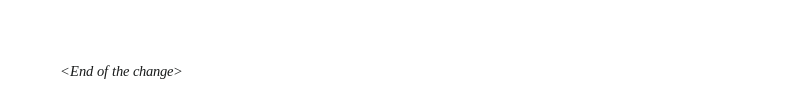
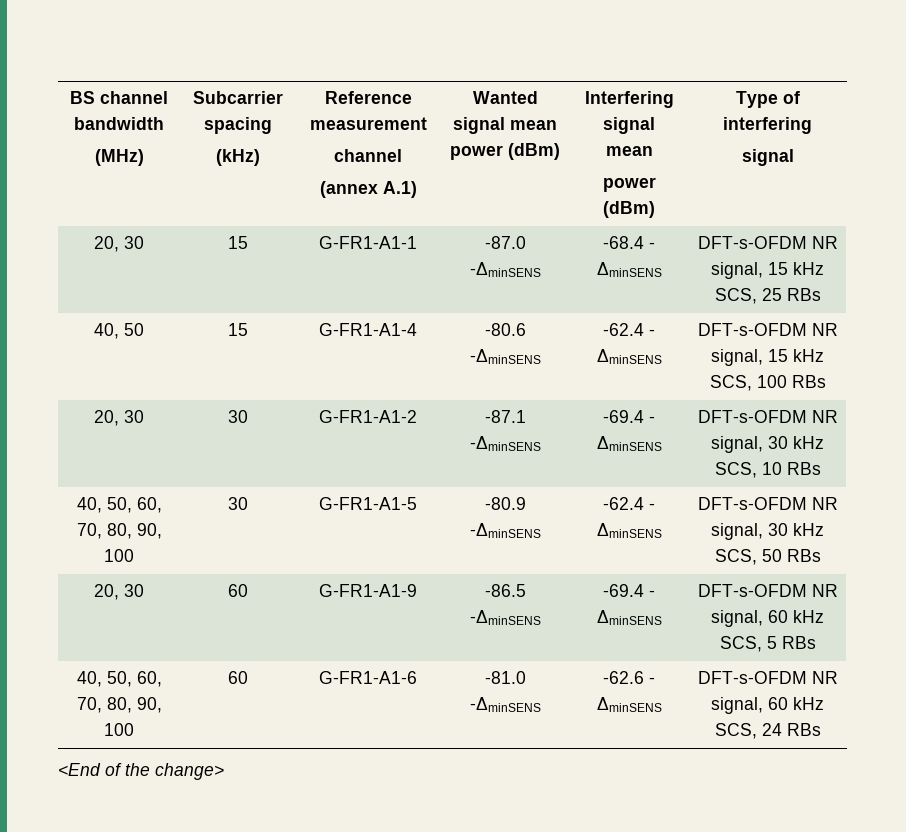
(60, 71) none -> [70,91,168,104] [74,117,164,130] [94,149,144,166] [192,91,283,104] [203,117,272,134] [215,149,260,166] [324,91,412,104] [309,117,427,130] [334,149,402,162] [319,181,417,198] [472,91,538,104] [453,117,557,134] [450,143,560,160] [584,91,674,108] [603,117,655,134] [605,146,653,156] [602,177,656,192] [603,201,655,218] [735,91,800,108] [723,117,812,134] [741,149,794,166] [94,236,144,252] [227,236,248,249] [319,236,417,249] [484,236,526,249] [469,262,541,277] [603,236,655,249] [596,262,662,277] [697,236,838,249] [711,262,824,279] [714,288,821,304] [94,323,144,339] [227,323,248,336] [319,323,417,336] [484,323,526,336] [469,349,541,364] [603,323,655,336] [596,349,662,364] [697,323,838,336] [711,349,824,366] [709,375,826,391] [94,410,144,426] [227,410,248,423] [319,410,417,423] [484,410,526,423] [469,436,541,451] [603,410,655,423] [596,436,662,451] [697,410,838,423] [711,436,824,453] [714,462,821,478] [76,497,162,513] [76,523,162,539] [104,549,134,562] [227,497,248,510] [319,497,417,510] [484,497,526,510] [469,523,541,538] [603,497,655,510] [596,523,662,538] [697,497,838,510] [711,523,824,540] [714,549,821,565] [94,584,144,600] [227,584,248,597] [319,584,417,597] [484,584,526,597] [469,610,541,625] [603,584,655,597] [596,610,662,625] [697,584,838,597] [711,610,824,627] [719,636,816,652] [76,671,162,687] [76,697,162,713] [104,723,134,736] [227,671,248,684] [319,671,417,684] [484,671,526,684] [469,697,541,712] [603,671,655,684] [596,697,662,712] [697,671,838,684] [711,697,824,714] [714,723,821,739] BS channel bandwidth // (MHz) | Subcarrier spacing // (kHz) | Reference measurement // channel // (annex A.1) | Wanted signal mean power (dBm) | Interfering signal mean // power (dBm) | Type of interfering // signal // 20, 30 | 15 | G-FR1-A1-1 | -87.0 -ΔminSENS | -68.4 - ΔminSENS | DFT-s-OFDM NR signal, 15 kHz SCS, 25 RBs // 40, 50 | 15 | G-FR1-A1-4 | -80.6 -ΔminSENS | -62.4 - ΔminSENS | DFT-s-OFDM NR signal, 15 kHz SCS, 100 RBs // 20, 30 | 30 | G-FR1-A1-2 | -87.1 -ΔminSENS | -69.4 - ΔminSENS | DFT-s-OFDM NR signal, 30 kHz SCS, 10 RBs // 40, 50, 60, 70, 80, 90, 100 | 30 | G-FR1-A1-5 | -80.9 -ΔminSENS | -62.4 - ΔminSENS | DFT-s-OFDM NR signal, 30 kHz SCS, 50 RBs // 20, 30 | 60 | G-FR1-A1-9 | -86.5 -ΔminSENS | -69.4 - ΔminSENS | DFT-s-OFDM NR signal, 60 kHz SCS, 5 RBs // 40, 50, 60, 70, 80, 90, 100 | 60 | G-FR1-A1-6 | -81.0 -ΔminSENS | -62.6 - ΔminSENS | DFT-s-OFDM NR signal, 60 kHz SCS, 24 RBs //

